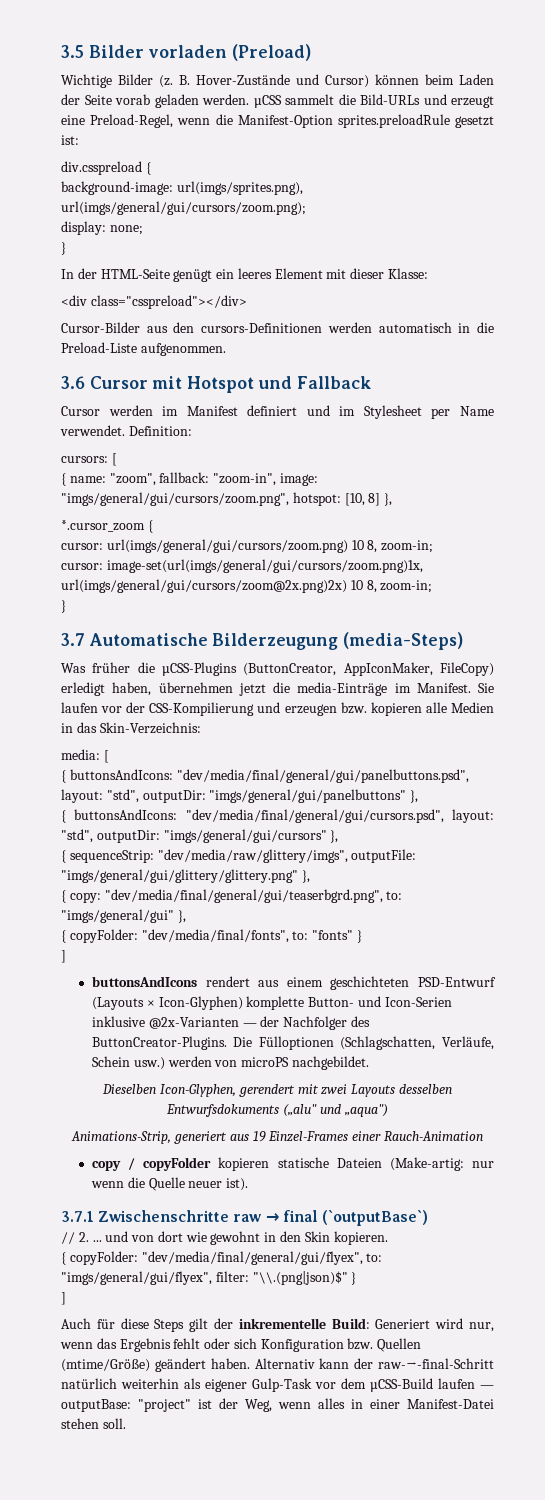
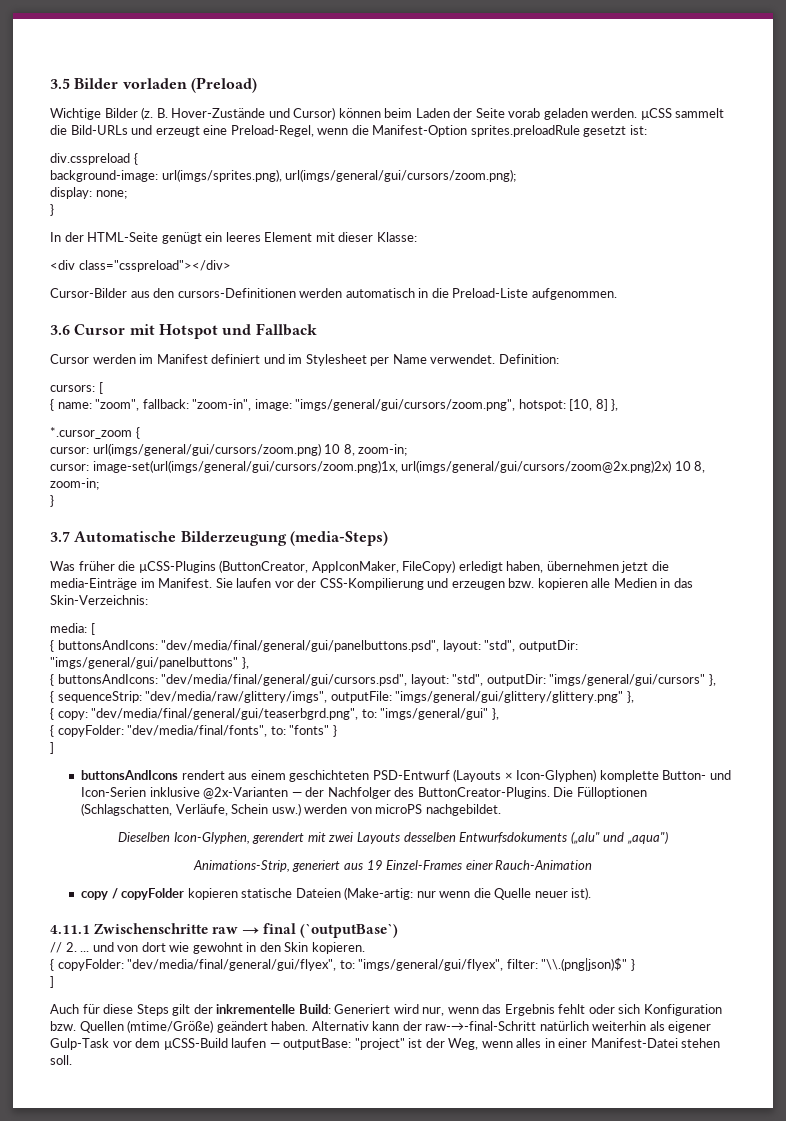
[61,1211,94,1222] 3.7.1 -> [50,925,90,934] 4.11.1

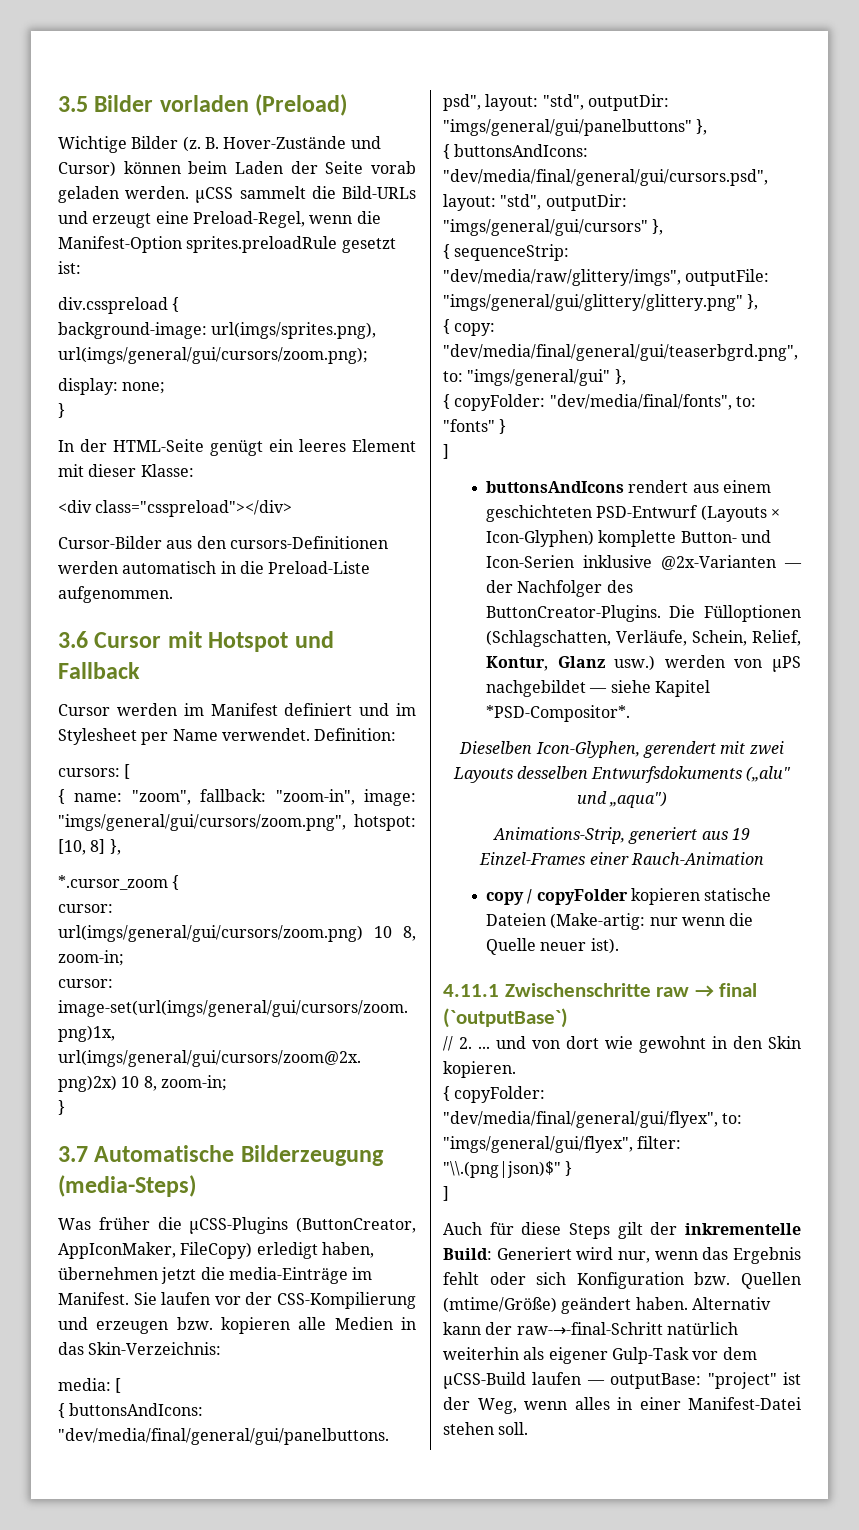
[231,803,501,816] Schein usw.) werden von microPS nachgebildet. -> [691,630,801,646] [485,655,801,672] [485,680,710,697] [485,705,630,722] Schein, Relief, Kontur, Glanz usw.) werden von µPS nachgebildet — siehe Kapitel *PSD-Compositor*.

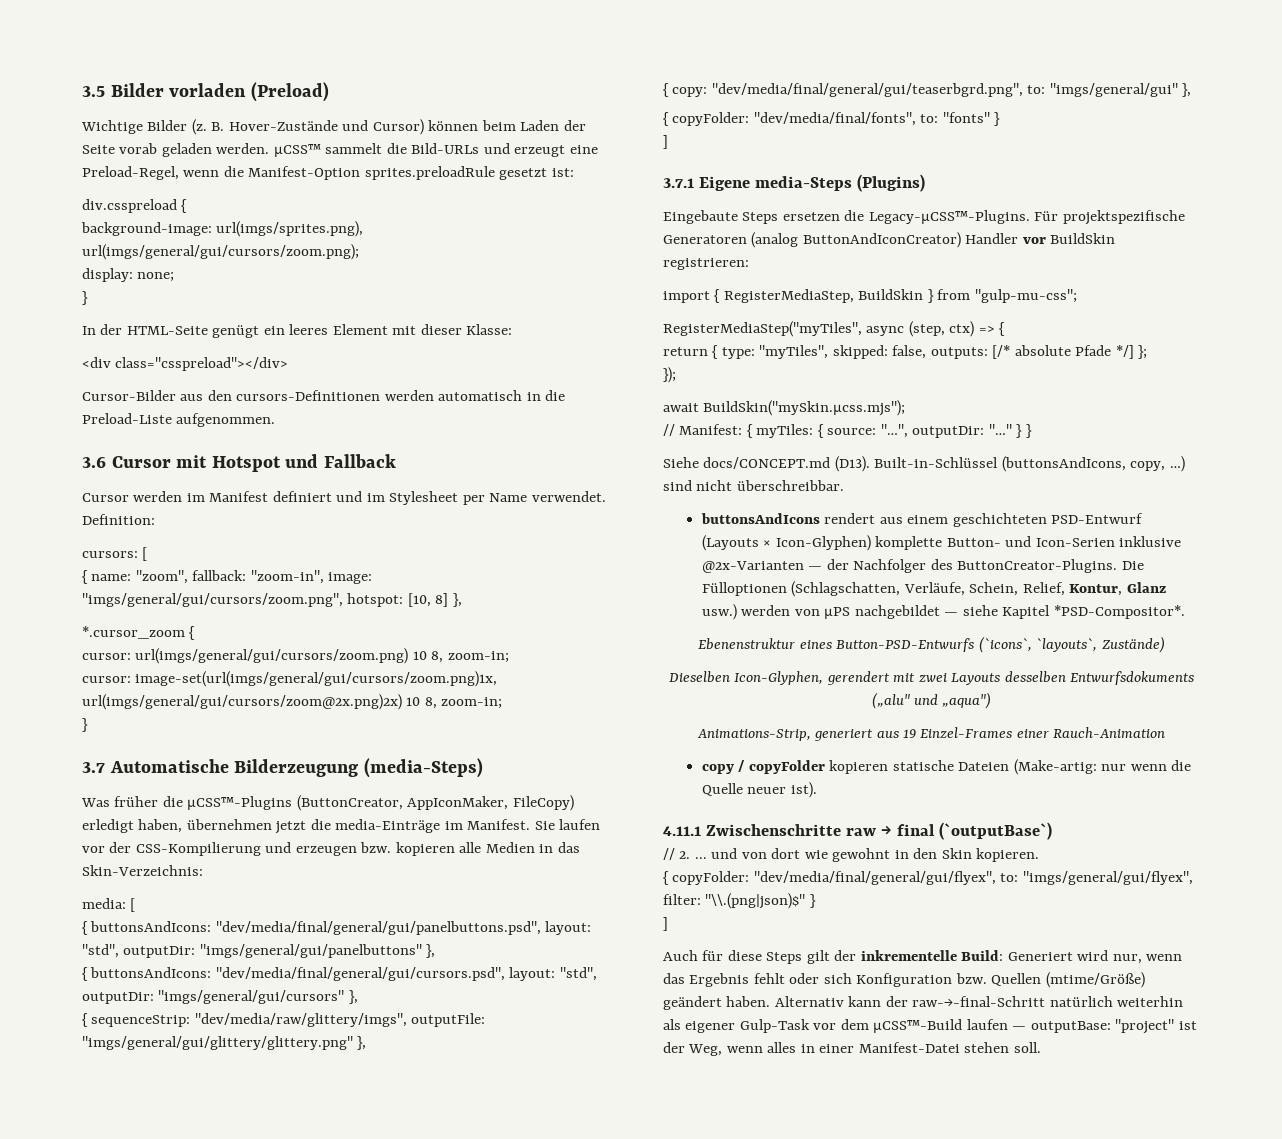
[195,187,234,203] µCSS -> [273,144,321,158] µCSS™
[189,1217,289,1234] µCSS-Plugins -> [187,796,293,811] µCSS™-Plugins
(449, 451) none -> [663,174,925,192] [663,210,1185,225] [663,232,1116,248] [663,258,749,270] [663,289,1077,303] [663,321,1006,337] [663,345,1148,359] [663,367,676,383] [663,400,906,416] [663,424,1032,438] [663,456,1185,472] [663,480,844,491] // 3.7.1 Eigene media-Steps (Plugins) // Eingebaute Steps ersetzen die Legacy-µCSS™-Plugins. Für projektspezifische Generatoren (analog ButtonAndIconCreator) Handler vor BuildSkin registrieren: // import { RegisterMediaStep, BuildSkin } from "gulp-mu-css"; // RegisterMediaStep("myTiles", async (step, ctx) => { // return { type: "myTiles", skipped: false, outputs: [/* absolute Pfade */] }; // }); // await BuildSkin("mySkin.µcss.mjs"); // // Manifest: { myTiles: { source: "…", outputDir: "…" } } // Siehe docs/CONCEPT.md (D13). Built-in-Schlüssel (buttonsAndIcons, copy, …) sind nicht überschreibbar.
(630, 713) none -> [698,636,1165,653] // Ebenenstruktur eines Button-PSD-Entwurfs (`icons`, `layouts`, Zustände)
[443,1372,526,1389] µCSS-Build -> [873,1019,963,1034] µCSS™-Build

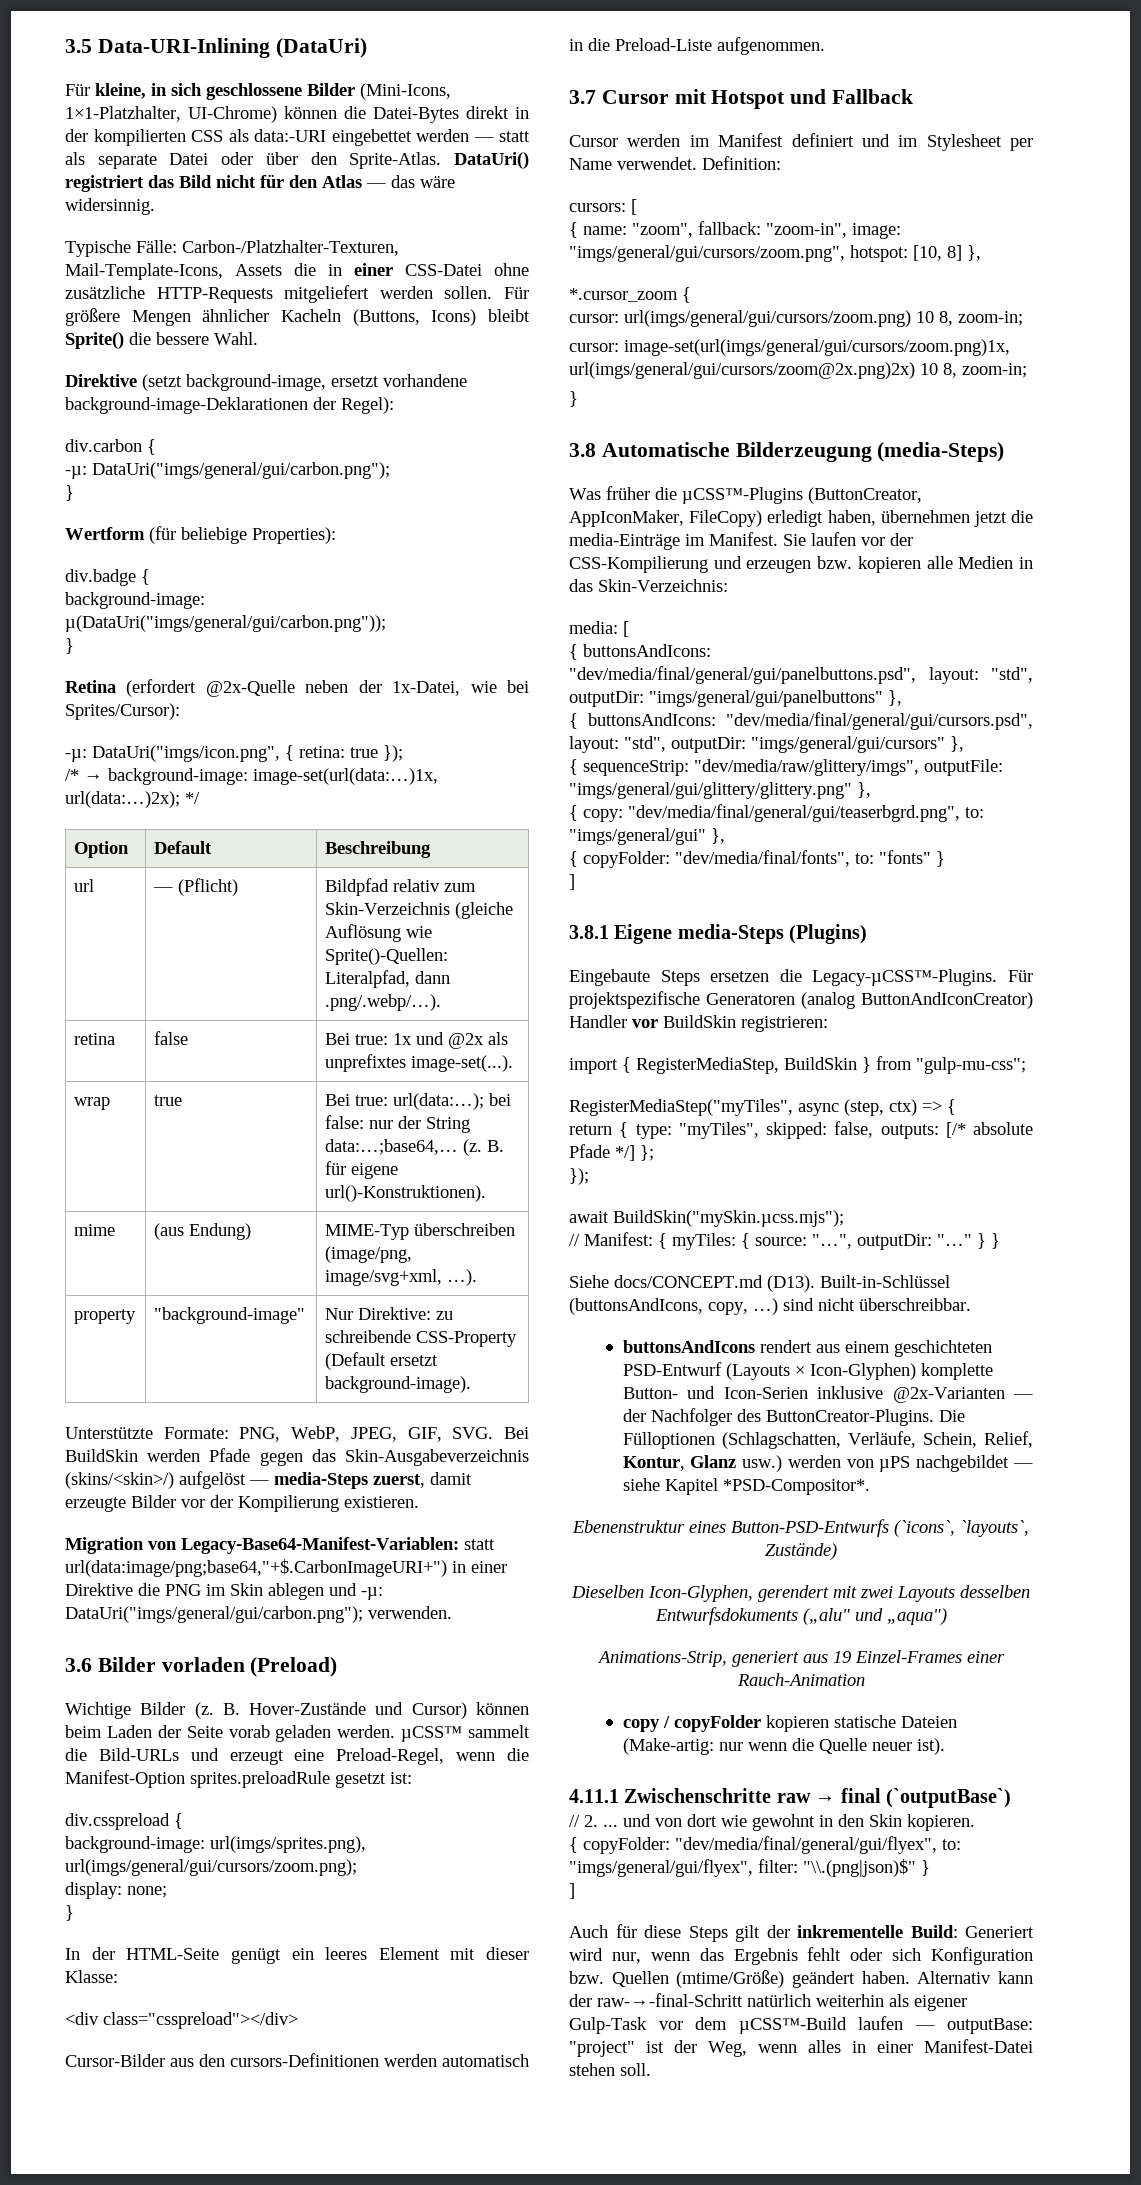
(105, 91) none -> [97,38,367,58] [65,83,451,100] [65,106,529,123] [65,129,530,146] [65,152,529,169] [65,174,455,192] [65,198,155,215] [65,240,399,257] [65,263,529,280] [65,285,529,303] [65,308,530,326] [65,332,258,349] [65,374,467,391] [65,397,394,414] [65,439,156,455] [65,462,390,479] [65,485,74,501] [65,526,336,544] [65,569,150,586] [65,592,205,609] [65,615,386,632] [65,638,74,654] [65,679,529,697] [65,703,180,720] [65,745,403,762] [65,768,438,785] [65,791,200,808] [74,841,130,858] [154,841,213,854] [325,841,432,858] [74,879,95,892] [153,878,239,896] [325,878,477,896] [325,902,514,919] [325,924,433,942] [325,948,449,965] [325,970,451,988] [325,994,442,1011] [74,1033,116,1045] [154,1031,189,1045] [325,1032,509,1049] [325,1054,514,1072] [74,1097,111,1110] [154,1095,183,1106] [325,1093,512,1110] [325,1115,471,1133] [325,1139,505,1156] [325,1161,399,1179] [325,1185,487,1202] [74,1224,116,1236] [154,1223,252,1240] [325,1223,516,1240] [325,1246,413,1263] [325,1269,478,1286] [74,1309,137,1324] [154,1307,306,1324] [325,1307,454,1320] [325,1330,518,1347] [325,1352,439,1370] [325,1376,472,1393] [65,1426,529,1442] [65,1448,529,1466] [65,1471,472,1489] [65,1495,419,1512] [65,1537,495,1554] [65,1559,507,1577] [65,1583,383,1600] [65,1606,452,1623] [65,1658,92,1672] Data-URI-Inlining (DataUri) // Für kleine, in sich geschlossene Bilder (Mini-Icons, 1×1-Platzhalter, UI-Chrome) können die Datei-Bytes direkt in der kompilierten CSS als data:-URI eingebettet werden — statt als separate Datei oder über den Sprite-Atlas. DataUri() registriert das Bild nicht für den Atlas — das wäre widersinnig. // Typische Fälle: Carbon-/Platzhalter-Texturen, Mail-Template-Icons, Assets die in einer CSS-Datei ohne zusätzliche HTTP-Requests mitgeliefert werden sollen. Für größere Mengen ähnlicher Kacheln (Buttons, Icons) bleibt Sprite() die bessere Wahl. // Direktive (setzt background-image, ersetzt vorhandene background-image-Deklarationen der Regel): // div.carbon { // -µ: DataUri("imgs/general/gui/carbon.png"); // } // Wertform (für beliebige Properties): // div.badge { // background-image: µ(DataUri("imgs/general/gui/carbon.png")); // } // Retina (erfordert @2x-Quelle neben der 1x-Datei, wie bei Sprites/Cursor): // -µ: DataUri("imgs/icon.png", { retina: true }); // /* → background-image: image-set(url(data:…)1x, url(data:…)2x); */ // Option | Default | Beschreibung // url | — (Pflicht) | Bildpfad relativ zum Skin-Verzeichnis (gleiche Auflösung wie Sprite()-Quellen: Literalpfad, dann .png/.webp/…). // retina | false | Bei true: 1x und @2x als unprefixtes image-set(...). // wrap | true | Bei true: url(data:…); bei false: nur der String data:…;base64,… (z. B. für eigene url()-Konstruktionen). // mime | (aus Endung) | MIME-Typ überschreiben (image/png, image/svg+xml, …). // property | "background-image" | Nur Direktive: zu schreibende CSS-Property (Default ersetzt background-image). // Unterstützte Formate: PNG, WebP, JPEG, GIF, SVG. Bei BuildSkin werden Pfade gegen das Skin-Ausgabeverzeichnis (skins/<skin>/) aufgelöst — media-Steps zuerst, damit erzeugte Bilder vor der Kompilierung existieren. // Migration von Legacy-Base64-Manifest-Variablen: statt url(data:image/png;base64,"+$.CarbonImageURI+") in einer Direktive die PNG im Skin ablegen und -µ: DataUri("imgs/general/gui/carbon.png"); verwenden. // 3.6
[82,457,106,468] 3.6 -> [569,90,596,104] 3.7
[82,762,105,773] 3.7 -> [569,443,596,457] 3.8
[663,178,694,188] 3.7.1 -> [569,925,609,939] 3.8.1

